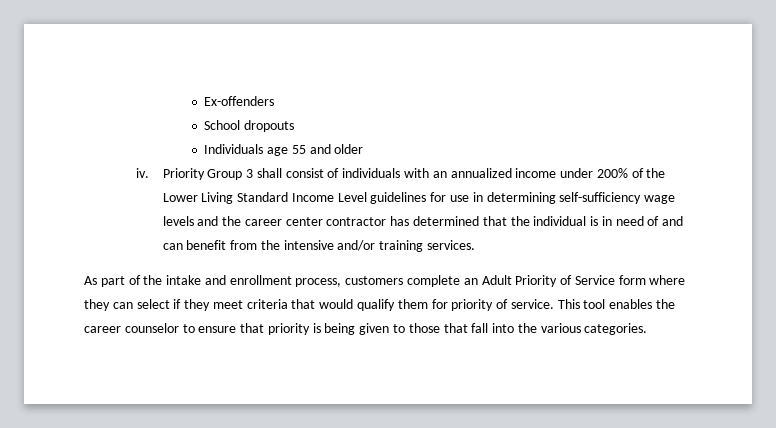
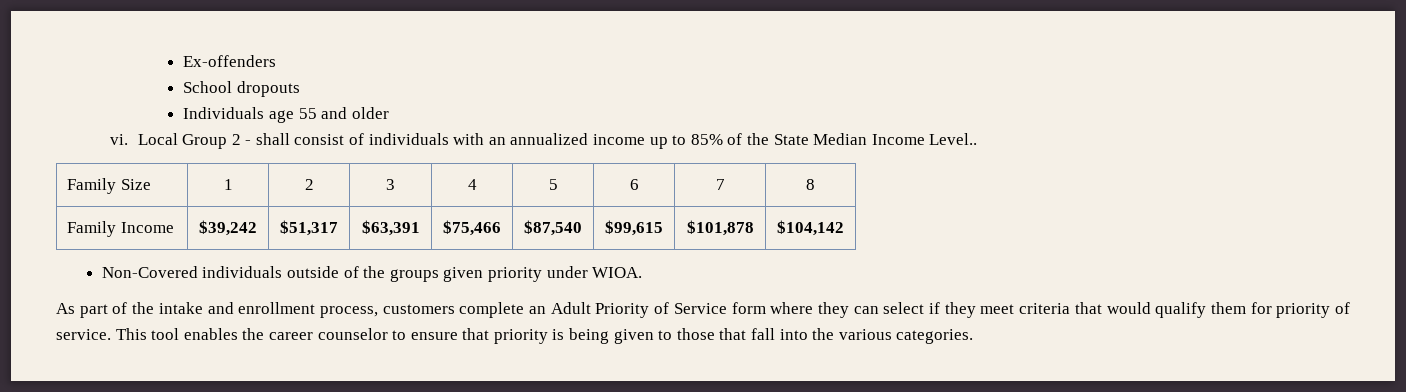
[136,168,254,180] iv. Priority Group 3 -> [110,133,252,149] vi. Local Group 2 -
[560,168,666,178] [162,192,676,204] [162,216,684,226] [162,240,476,252] under 200% of the Lower Living Standard Income Level guidelines for use in determining self-sufficiency wage levels and the career center contractor has determined that the individual is in need of and can benefit from the intensive and/or training services. -> [649,133,978,149] [67,178,151,194] [223,179,233,190] [304,179,314,190] [386,179,395,190] [467,179,477,190] [548,179,558,190] [629,179,639,190] [715,179,725,190] [806,179,816,190] [67,221,174,237] [199,220,257,236] [280,220,338,236] [361,220,420,236] [443,220,501,236] [524,220,582,236] [605,220,664,236] [686,220,754,236] [777,220,845,236] [101,266,643,282] up to 85% of the State Median Income Level.. // Family Size | 1 | 2 | 3 | 4 | 5 | 6 | 7 | 8 // Family Income | $39,242 | $51,317 | $63,391 | $75,466 | $87,540 | $99,615 | $101,878 | $104,142 // Non-Covered individuals outside of the groups given priority under WIOA.

